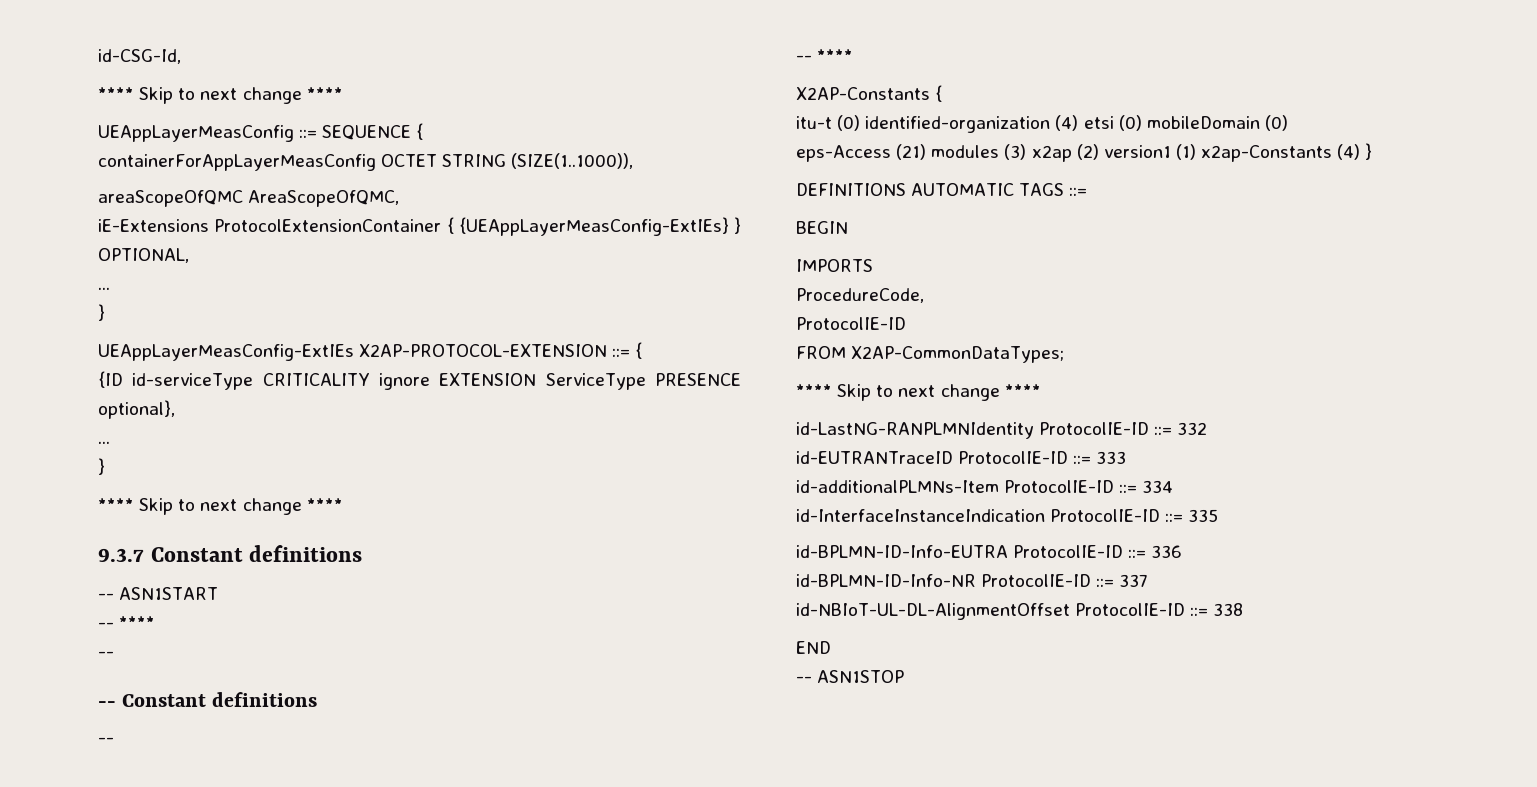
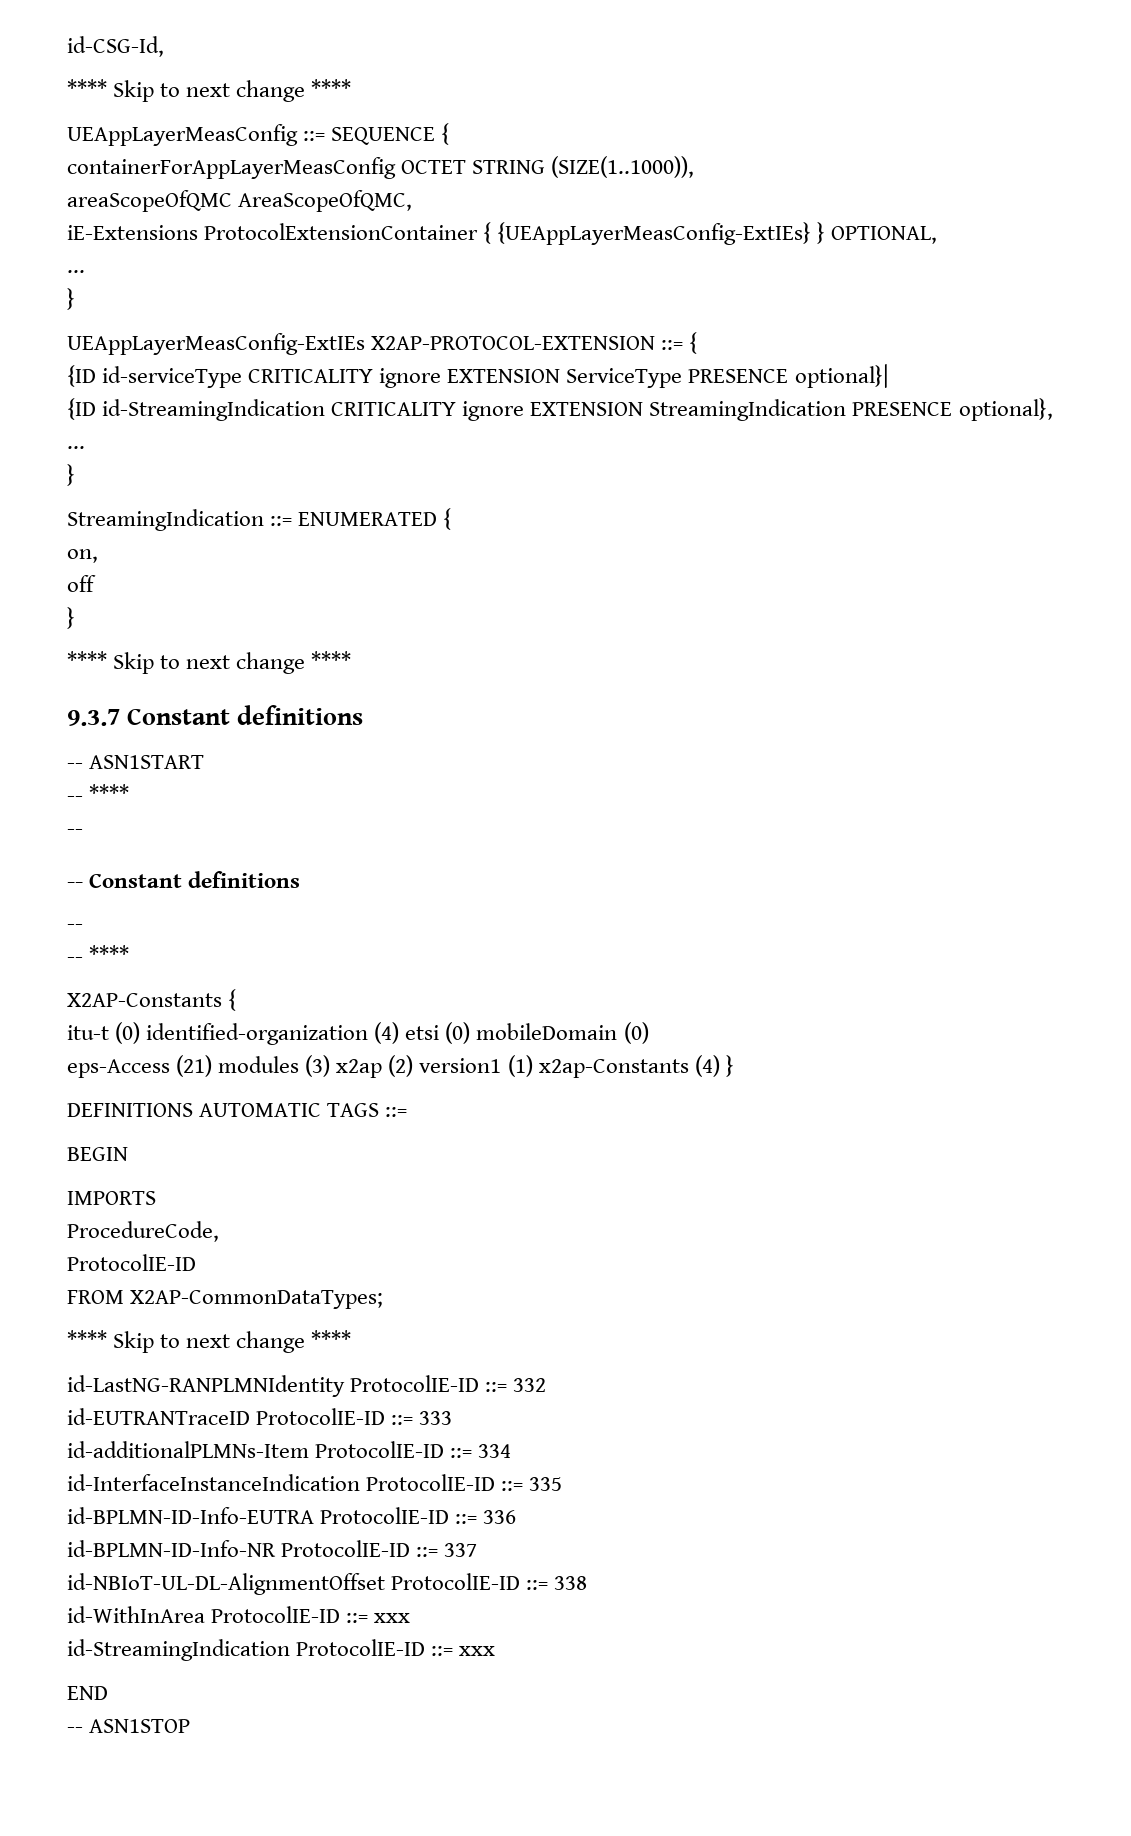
[98,400,175,419] [98,441,110,444] optional}, // ... -> [794,364,888,388] [67,398,1053,421] [67,446,85,449] [67,464,75,486] [67,508,452,531] [67,549,98,563] [67,575,96,592] optional}| // {ID id-StreamingIndication CRITICALITY ignore EXTENSION StreamingIndication PRESENCE optional}, // ... // } // StreamingIndication ::= ENUMERATED { // on, // off
(1244, 609) none -> [67,1606,411,1623] [67,1639,496,1661] // id-WithInArea ProtocolIE-ID ::= xxx // id-StreamingIndication ProtocolIE-ID ::= xxx

